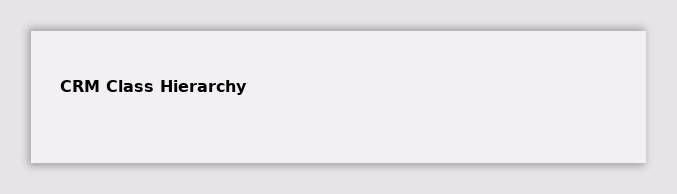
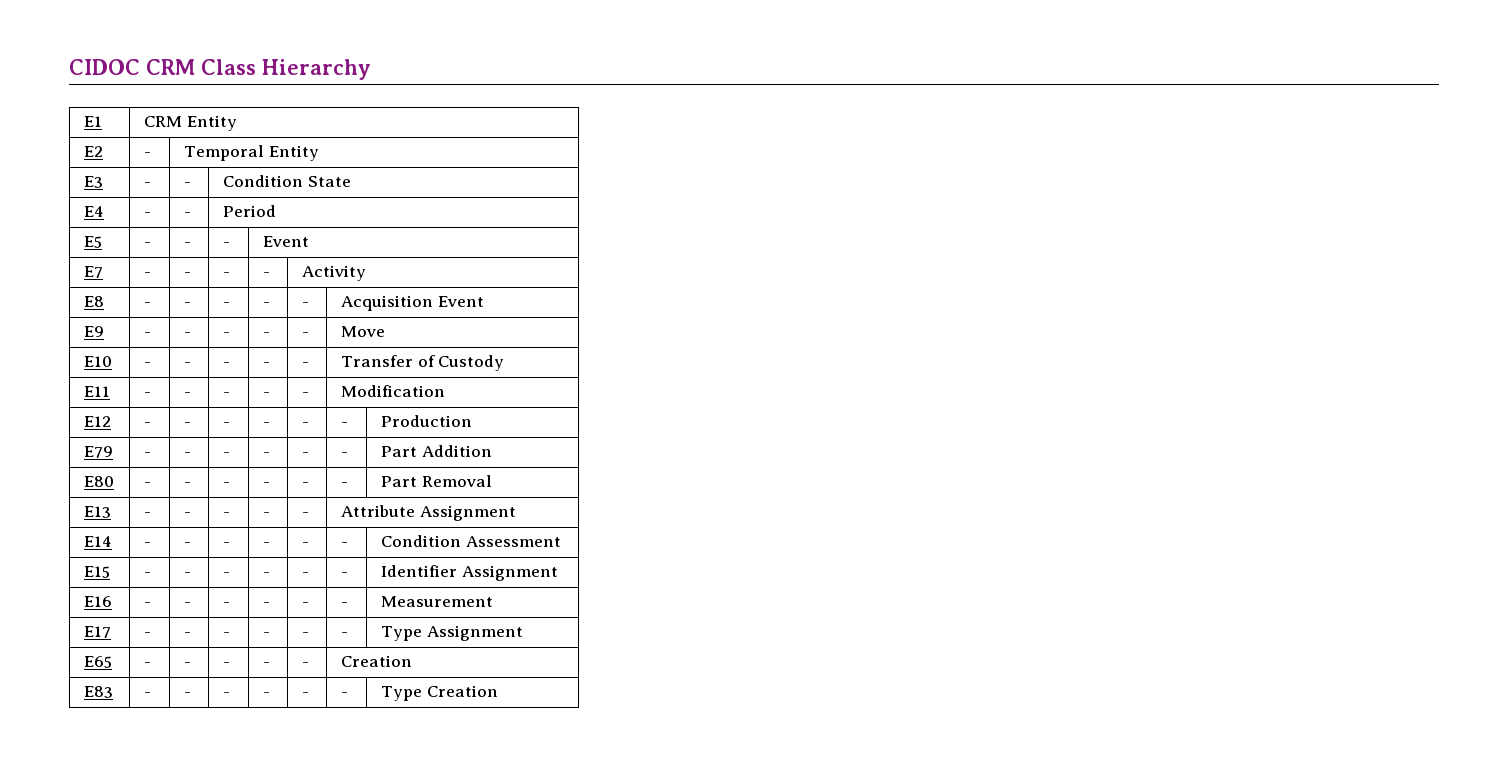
(60, 86) none -> [69,59,140,75] CIDOC
(247, 87) none -> [83,116,102,127] [143,115,237,131] [83,146,103,157] [143,152,151,157] [183,145,319,161] [83,176,103,188] [143,182,151,187] [183,182,191,187] [222,175,351,187] [83,206,104,217] [143,212,151,217] [183,212,191,217] [222,205,276,217] [83,236,102,248] [143,242,151,247] [183,242,191,247] [222,242,230,247] [262,236,309,247] [83,266,103,278] [143,272,151,277] [183,272,191,277] [222,272,230,277] [262,272,270,277] [301,265,366,281] [83,296,104,307] [143,302,151,307] [183,302,191,307] [222,302,230,307] [262,302,270,307] [301,302,309,307] [340,295,484,311] [83,326,104,337] [143,332,151,337] [183,332,191,337] [222,332,230,337] [262,332,270,337] [301,332,309,337] [340,326,385,337] [83,356,112,367] [143,362,151,367] [183,362,191,367] [222,362,230,367] [262,362,270,367] [301,362,309,367] [340,355,505,371] [83,386,110,397] [143,392,151,397] [183,392,191,397] [222,392,230,397] [262,392,270,397] [301,392,309,397] [340,385,445,397] [83,416,111,427] [143,422,151,427] [183,422,191,427] [222,422,230,427] [262,422,270,427] [301,422,309,427] [340,422,348,427] [380,415,472,427] [83,446,113,458] [143,452,151,457] [183,452,191,457] [222,452,230,457] [262,452,270,457] [301,452,309,457] [340,452,348,457] [380,445,492,457] [83,476,114,487] [143,482,151,487] [183,482,191,487] [222,482,230,487] [262,482,270,487] [301,482,309,487] [340,482,348,487] [380,475,492,487] [83,506,111,518] [143,512,151,517] [183,512,191,517] [222,512,230,517] [262,512,270,517] [301,512,309,517] [340,505,516,521] [83,536,112,547] [143,542,151,547] [183,542,191,547] [222,542,230,547] [262,542,270,547] [301,542,309,547] [340,542,348,547] [380,535,561,547] [83,566,110,578] [143,572,151,577] [183,572,191,577] [222,572,230,577] [262,572,270,577] [301,572,309,577] [340,572,348,577] [380,565,558,581] [83,596,112,607] [143,602,151,607] [183,602,191,607] [222,602,230,607] [262,602,270,607] [301,602,309,607] [340,602,348,607] [380,596,493,607] [83,626,111,638] [143,632,151,637] [183,632,191,637] [222,632,230,637] [262,632,270,637] [301,632,309,637] [340,632,348,637] [380,625,523,641] [83,656,112,668] [143,662,151,667] [183,662,191,667] [222,662,230,667] [262,662,270,667] [301,662,309,667] [340,655,412,667] [83,686,113,698] [143,692,151,697] [183,692,191,697] [222,692,230,697] [262,692,270,697] [301,692,309,697] [340,692,348,697] [380,685,498,701] // E1 | CRM Entity // E2 | - | Temporal Entity // E3 | - | - | Condition State // E4 | - | - | Period // E5 | - | - | - | Event // E7 | - | - | - | - | Activity // E8 | - | - | - | - | - | Acquisition Event // E9 | - | - | - | - | - | Move // E10 | - | - | - | - | - | Transfer of Custody // E11 | - | - | - | - | - | Modification // E12 | - | - | - | - | - | - | Production // E79 | - | - | - | - | - | - | Part Addition // E80 | - | - | - | - | - | - | Part Removal // E13 | - | - | - | - | - | Attribute Assignment // E14 | - | - | - | - | - | - | Condition Assessment // E15 | - | - | - | - | - | - | Identifier Assignment // E16 | - | - | - | - | - | - | Measurement // E17 | - | - | - | - | - | - | Type Assignment // E65 | - | - | - | - | - | Creation // E83 | - | - | - | - | - | - | Type Creation

